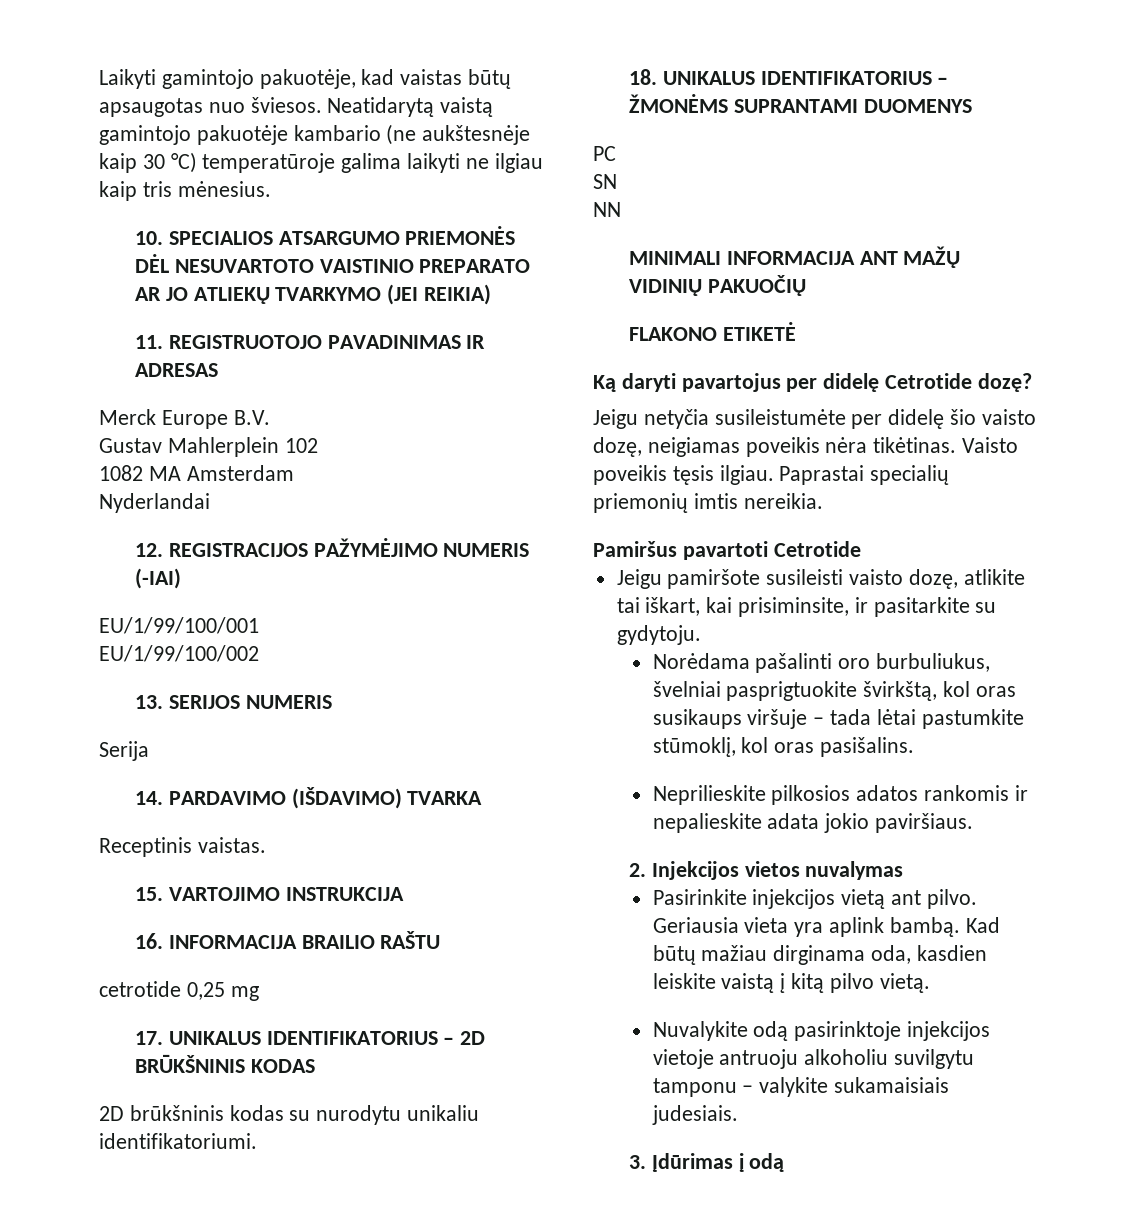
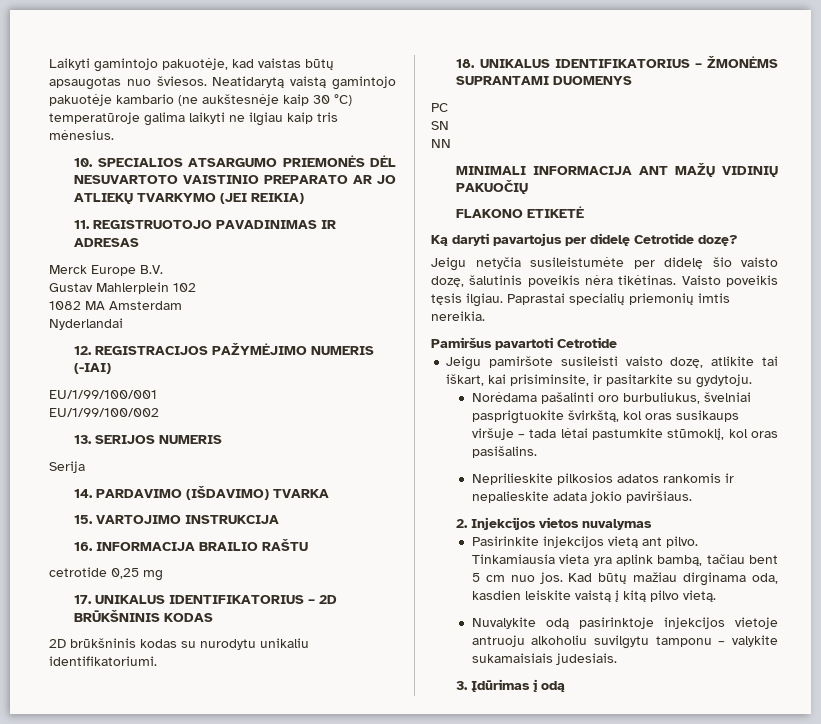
[99,837,266,857] // Receptinis vaistas. -> (330, 493) none
[647,437,740,457] neigiamas -> [469,275,523,285] šalutinis
[652,917,739,933] Geriausia -> [471,554,555,564] Tinkamiausia
[889,917,960,937] bambą. -> [657,554,778,566] [471,572,563,584] bambą, tačiau bent 5 cm nuo jos.

